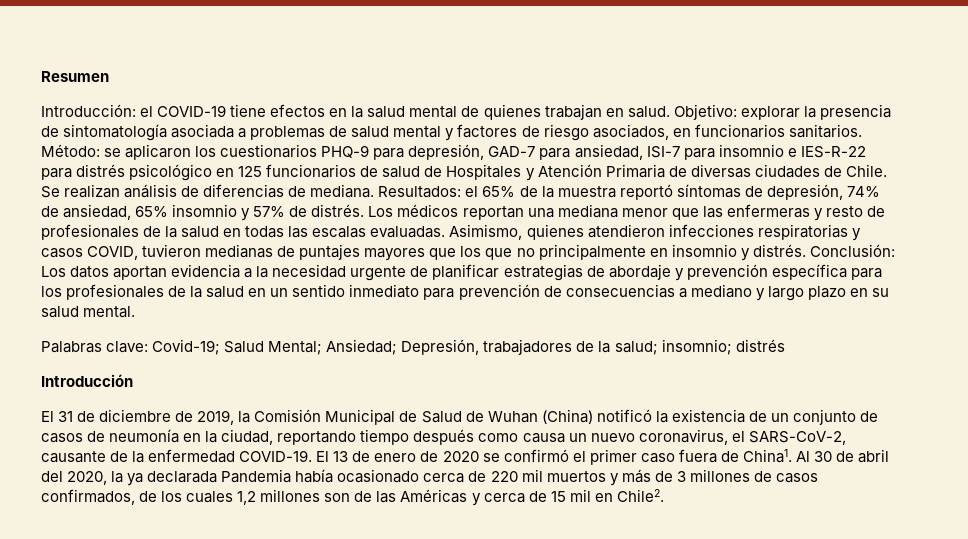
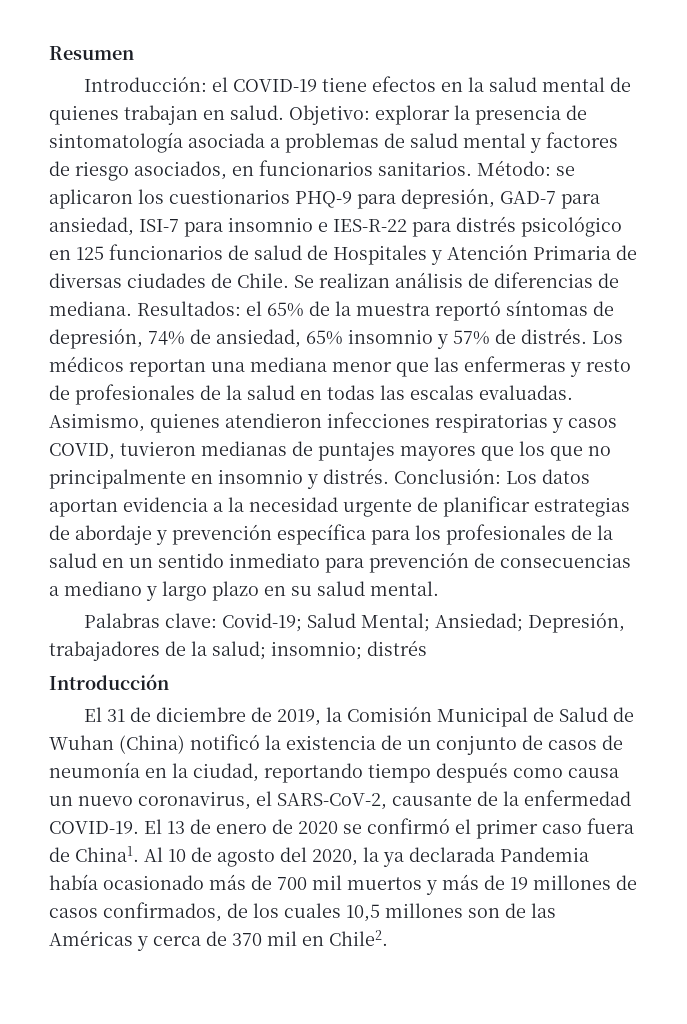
[813,449,890,463] 30 de abril -> [168,847,275,867] 10 de agosto
[423,471,518,483] cerca de 220 -> [209,874,307,890] más de 700
[676,471,686,482] 3 -> [510,877,528,890] 19
[237,491,257,505] 1,2 -> [346,904,380,922] 10,5
[550,491,566,502] 15 -> [232,933,262,946] 370

